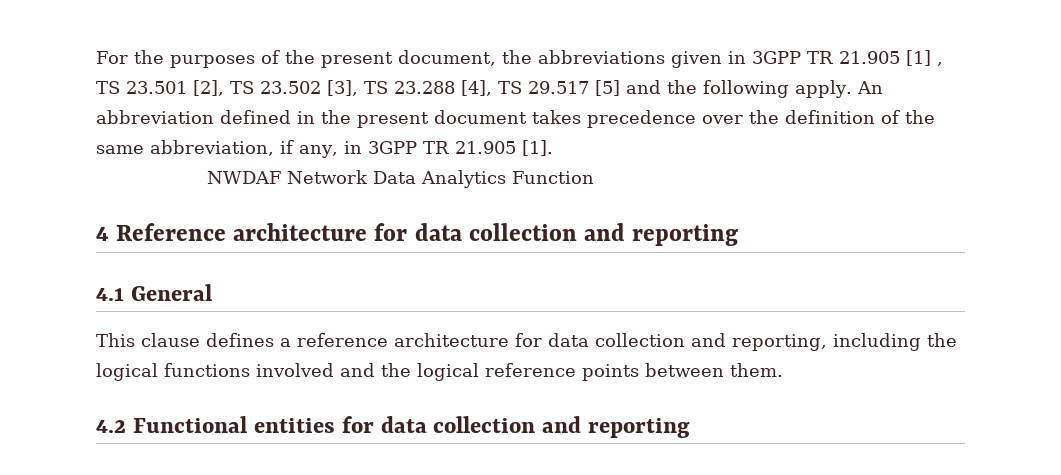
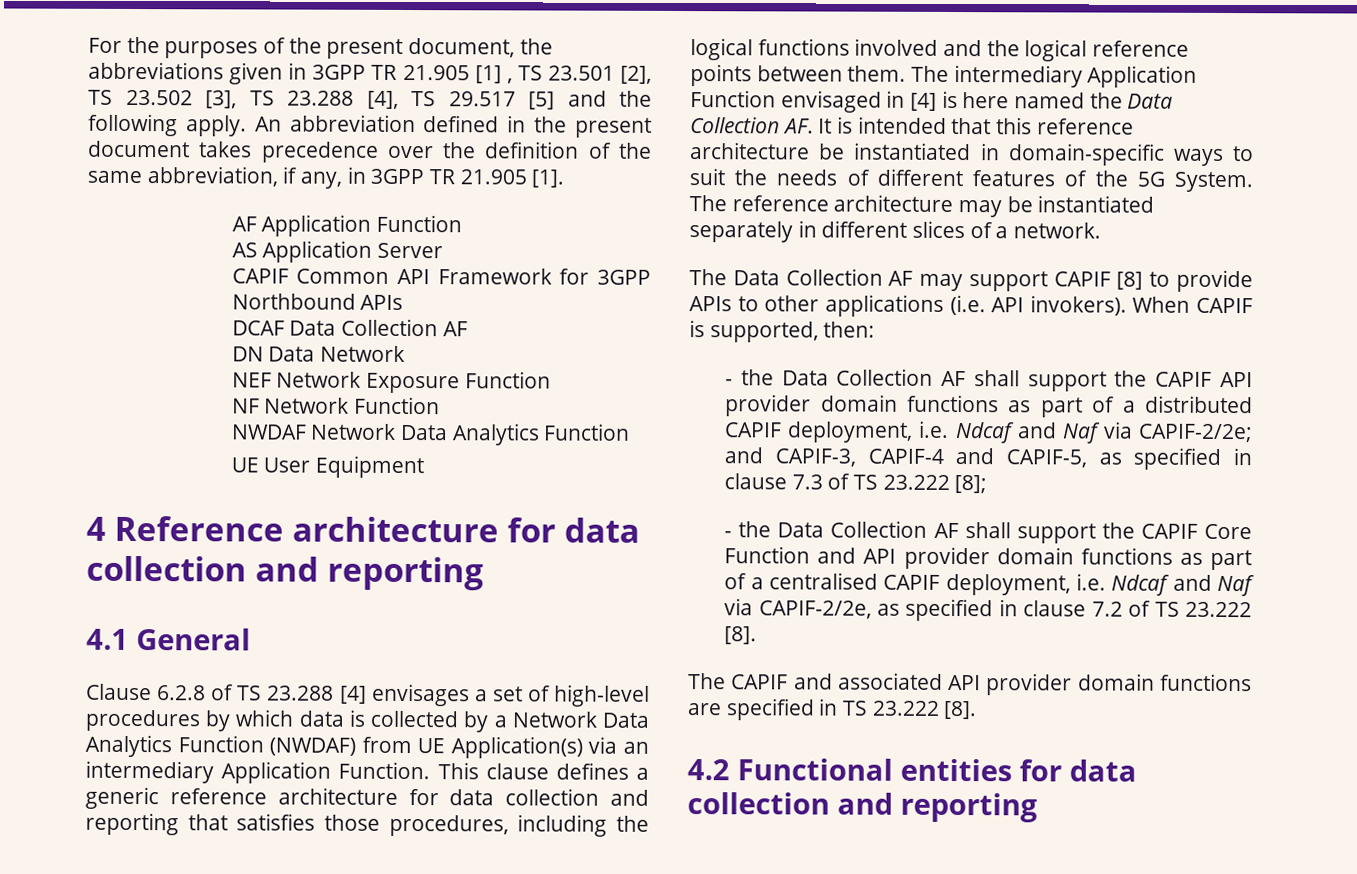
(553, 148) none -> [231,214,462,237] [231,240,443,263] [231,268,651,285] [231,293,404,310] [231,318,468,337] [231,345,405,362] [231,371,551,394] [231,396,440,415] // AF Application Function // AS Application Server // CAPIF Common API Framework for 3GPP Northbound APIs // DCAF Data Collection AF // DN Data Network // NEF Network Exposure Function // NF Network Function
(595, 177) none -> [230,455,424,479] // UE User Equipment
(212, 292) none -> [86,683,651,707] [85,709,649,733] [85,734,649,759] [85,760,431,784] Clause 6.2.8 of TS 23.288 [4] envisages a set of high-level procedures by which data is collected by a Network Data Analytics Function (NWDAF) from UE Application(s) via an intermediary Application Function.
(291, 342) none -> [85,786,159,810] generic
[732,334,827,351] reporting, -> [85,812,509,837] reporting that satisfies those procedures,
(783, 370) none -> [911,65,1198,88] [690,90,1174,113] [690,116,1134,135] [690,142,1254,166] [689,168,1253,193] [689,194,1155,218] [689,220,1102,243] [689,268,1253,293] [689,294,1253,317] [689,320,876,343] [725,368,1253,392] [725,394,1253,418] [724,420,1253,444] [724,447,1252,470] [724,473,988,494] [724,520,1252,544] [724,546,1252,571] [724,572,1255,597] [724,598,1252,622] [724,626,758,645] [688,672,1252,696] [687,698,978,721] The intermediary Application Function envisaged in [4] is here named the Data Collection AF. It is intended that this reference architecture be instantiated in domain-specific ways to suit the needs of different features of the 5G System. The reference architecture may be instantiated separately in different slices of a network. // The Data Collection AF may support CAPIF [8] to provide APIs to other applications (i.e. API invokers). When CAPIF is supported, then: // - the Data Collection AF shall support the CAPIF API provider domain functions as part of a distributed CAPIF deployment, i.e. Ndcaf and Naf via CAPIF-2/2e; and CAPIF-3, CAPIF-4 and CAPIF-5, as specified in clause 7.3 of TS 23.222 [8]; // - the Data Collection AF shall support the CAPIF Core Function and API provider domain functions as part of a centralised CAPIF deployment, i.e. Ndcaf and Naf via CAPIF-2/2e, as specified in clause 7.2 of TS 23.222 [8]. // The CAPIF and associated API provider domain functions are specified in TS 23.222 [8].

